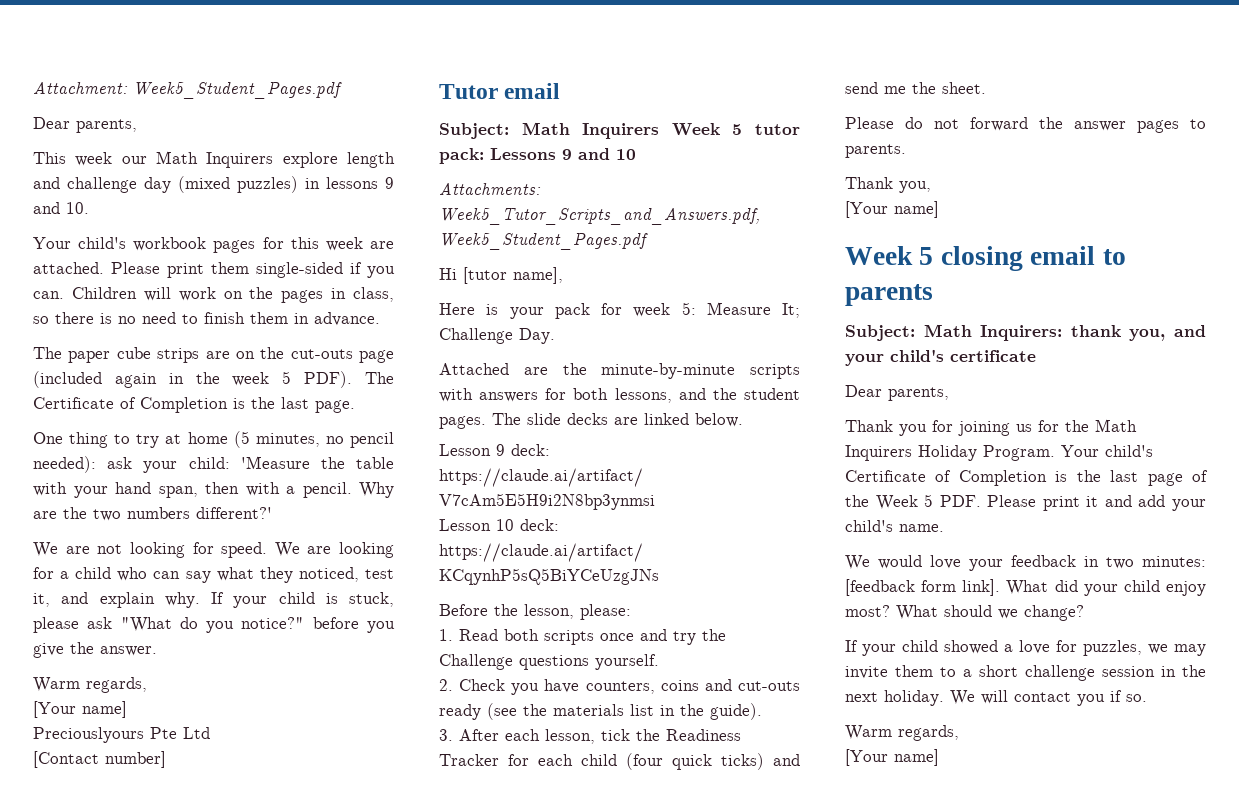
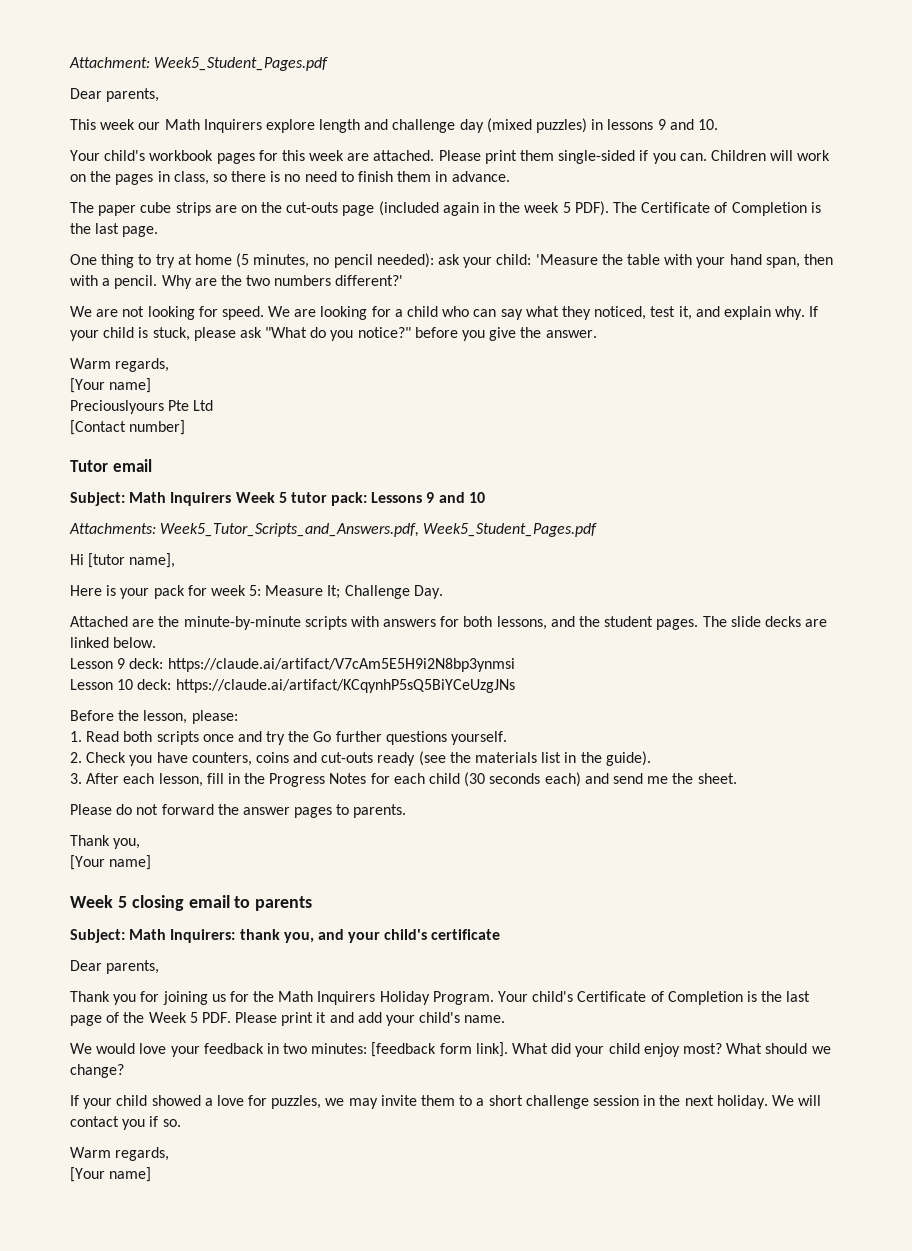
[439,654,513,670] Challenge -> [313,731,382,742] Go further
[601,729,741,741] [439,753,764,770] tick the Readiness Tracker for each child (four quick ticks) -> [206,772,581,787] fill in the Progress Notes for each child (30 seconds each)

